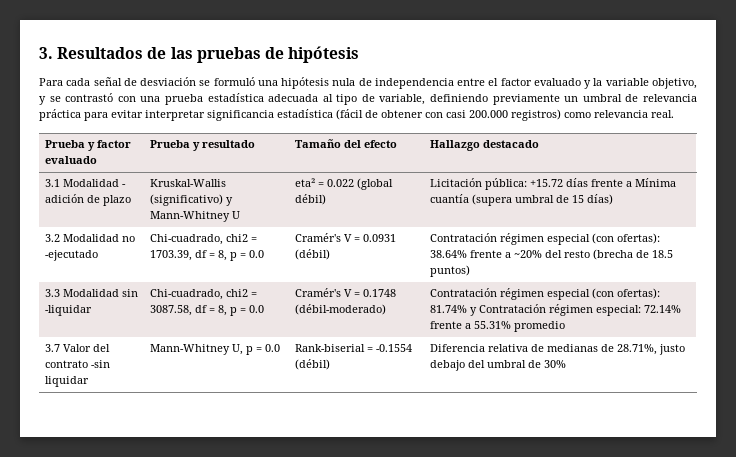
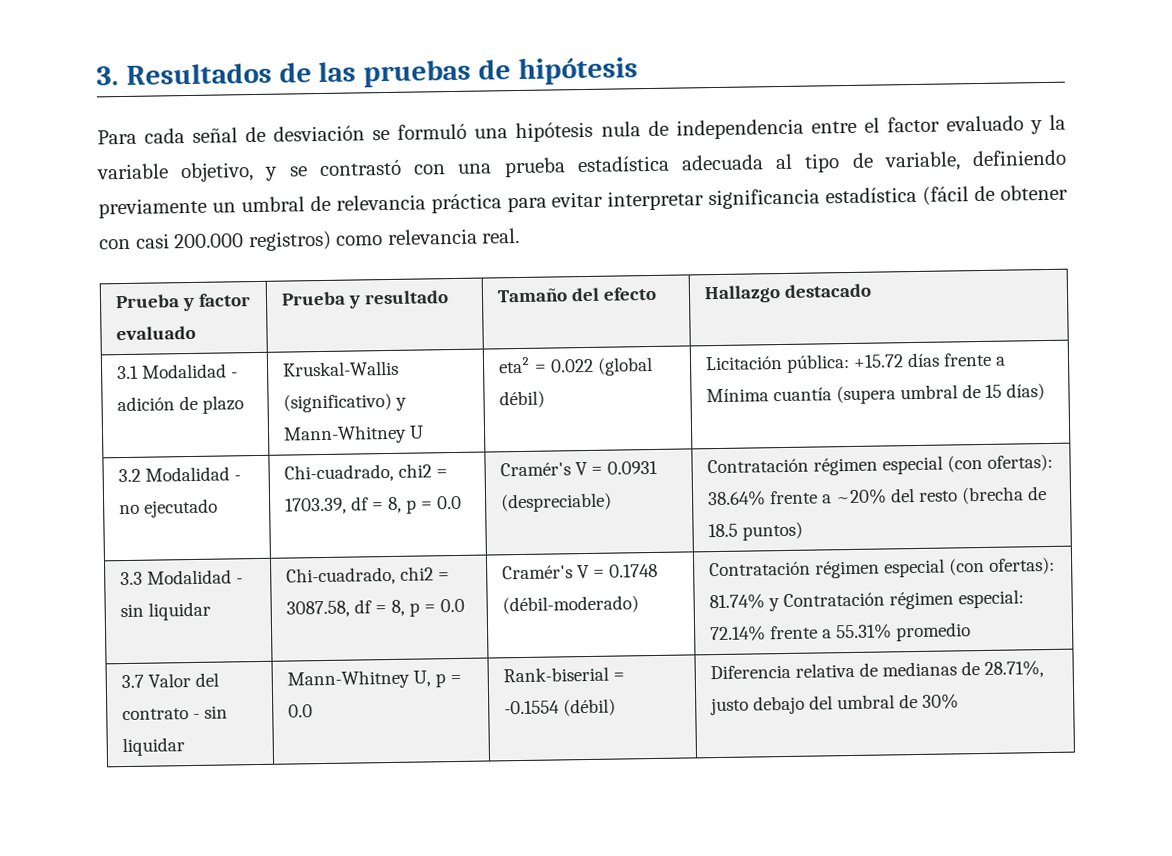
[121,236,135,242] [44,250,98,261] no -ejecutado -> [233,475,241,481] [118,498,218,518] - no ejecutado
[294,249,330,260] (débil) -> [499,492,612,513] (despreciable)
[121,289,138,297] [44,305,92,316] sin -liquidar -> [235,578,243,584] [119,601,211,621] - sin liquidar
[90,360,110,368] -sin -> [192,705,228,720] - sin

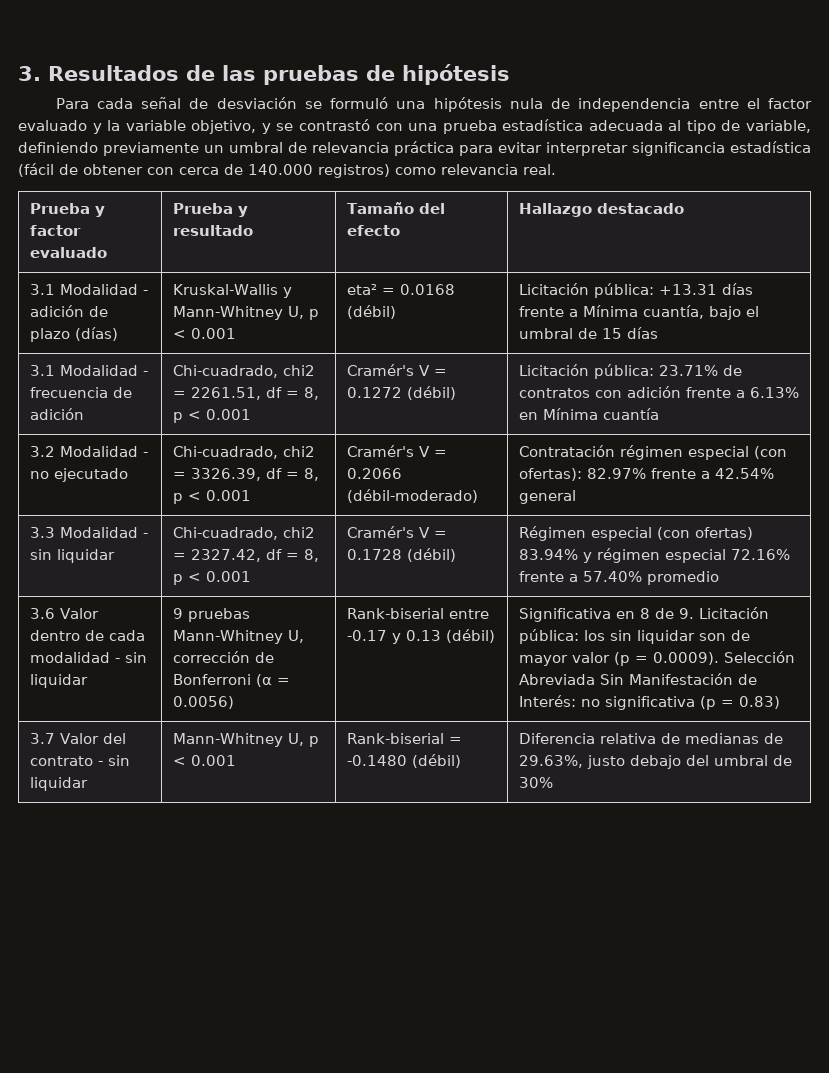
[134,233,245,249] casi 200.000 -> [179,164,313,175] cerca de 140.000
(244, 404) none -> [74,327,118,341] (días)
[282,392,392,413] (significativo) -> (278, 289) none
[408,425,424,439] U -> [287,306,319,320] [172,328,236,339] U, p < 0.001
[549,356,653,376] [498,390,545,409] [704,353,904,373] 0.022 (global débil) | Licitación pública: +15.72 -> [399,284,455,295] [346,305,396,319] [518,283,717,298] 0.0168 (débil) | Licitación pública: +13.31
[772,383,1045,405] cuantía (supera umbral de 15 días) -> [642,305,759,320] [518,327,658,339] [29,365,148,376] [29,387,132,398] [29,408,84,420] [172,365,315,378] [172,387,319,400] [172,409,251,423] [346,364,447,376] [346,386,456,400] [518,364,742,379] [518,386,799,398] [518,408,659,420] cuantía, bajo el umbral de 15 días // 3.1 Modalidad - frecuencia de adición | Chi-cuadrado, chi2 = 2261.51, df = 8, p < 0.001 | Cramér's V = 0.1272 (débil) | Licitación pública: 23.71% de contratos con adición frente a 6.13% en Mínima cuantía
[284,495,462,515] [499,460,658,477] [499,492,612,513] [706,453,1053,476] [706,486,1047,507] [707,521,803,541] 1703.39, df = 8, p = 0.0 | Cramér's V = 0.0931 (despreciable) | Contratación régimen especial (con ofertas): 38.64% frente a ~20% del resto (brecha de 18.5 puntos) -> [190,468,319,481] [172,490,251,504] [346,445,447,457] [346,468,402,479] [346,489,478,503] [518,445,787,460] [518,468,774,481] [518,490,576,504] 3326.39, df = 8, p < 0.001 | Cramér's V = 0.2066 (débil-moderado) | Contratación régimen especial (con ofertas): 82.97% frente a 42.54% general
[285,598,465,618] [501,563,658,580] [501,595,639,615] [708,556,1055,579] [708,589,1024,612] [709,623,892,642] 3087.58, df = 8, p = 0.0 | Cramér's V = 0.1748 (débil-moderado) | Contratación régimen especial (con ofertas): 81.74% y Contratación régimen especial: 72.14% frente a 55.31% -> [190,549,319,562] [172,571,251,585] [346,526,447,538] [346,548,456,562] [518,526,753,541] [518,548,790,563] [518,571,642,582] 2327.42, df = 8, p < 0.001 | Cramér's V = 0.1728 (débil) | Régimen especial (con ofertas) 83.94% y régimen especial 72.16% frente a 57.40%
(971, 632) none -> [29,608,99,619] [29,630,145,641] [29,652,147,663] [29,674,88,688] [172,608,250,622] [172,630,304,644] [172,651,274,663] [172,674,290,687] [172,696,234,709] [346,608,489,619] [346,629,495,644] [518,607,769,622] [518,629,750,644] [518,651,795,666] [518,673,757,685] [518,695,780,710] // 3.6 Valor dentro de cada modalidad - sin liquidar | 9 pruebas Mann-Whitney U, corrección de Bonferroni (α = 0.0056) | Rank-biserial entre -0.17 y 0.13 (débil) | Significativa en 8 de 9. Licitación pública: los sin liquidar son de mayor valor (p = 0.0009). Selección Abreviada Sin Manifestación de Interés: no significativa (p = 0.83)
[449,674,462,684] [287,704,313,718] = 0.0 -> [172,755,236,766] < 0.001
[503,700,560,715] -0.1554 -> [346,755,407,766] -0.1480
[983,660,1044,678] 28.71%, -> [518,755,583,768] 29.63%,

